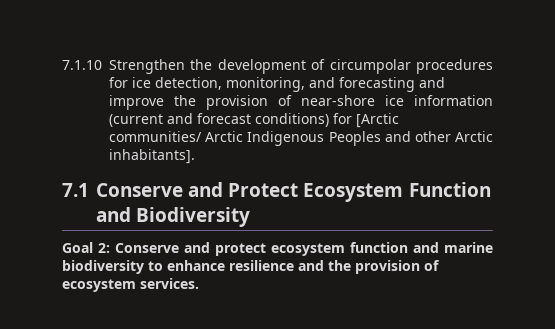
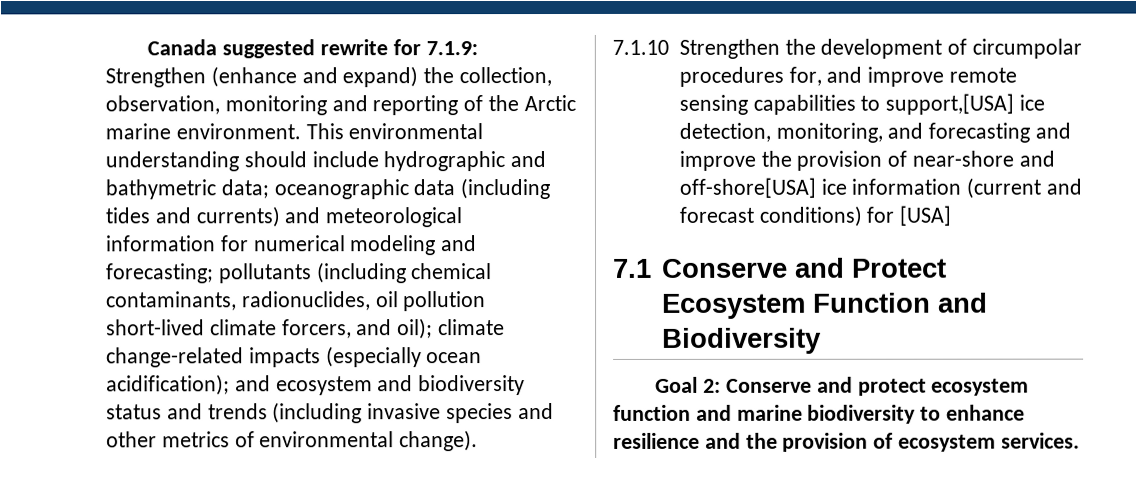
(62, 65) none -> [147,39,478,59] [105,66,553,88] [105,94,576,116] [105,123,484,140] [105,151,547,172] [105,178,551,200] [105,206,463,228] [105,235,478,256] [106,262,493,284] [106,291,487,312] [106,318,506,340] [106,346,483,368] [106,374,526,396] [106,402,554,424] [106,430,479,452] Canada suggested rewrite for 7.1.9: Strengthen (enhance and expand) the collection, observation, monitoring and reporting of the Arctic marine environment. This environmental understanding should include hydrographic and bathymetric data; oceanographic data (including tides and currents) and meteorological information for numerical modeling and forecasting; pollutants (including chemical contaminants, radionuclides, oil pollution short-lived climate forcers, and oil); climate change-related impacts (especially ocean acidification); and ecosystem and biodiversity status and trends (including invasive species and other metrics of environmental change). //
[109,77,128,88] for -> [788,66,1017,87] [678,93,1015,115] for, and improve remote sensing capabilities to support,[USA]
(375, 100) none -> [1018,150,1055,167] [678,177,816,198] and off-shore[USA]
[356,113,399,128] [109,131,494,146] [109,149,195,164] [Arctic communities/ Arctic Indigenous Peoples and other Arctic inhabitants]. -> [899,205,952,226] [USA]

